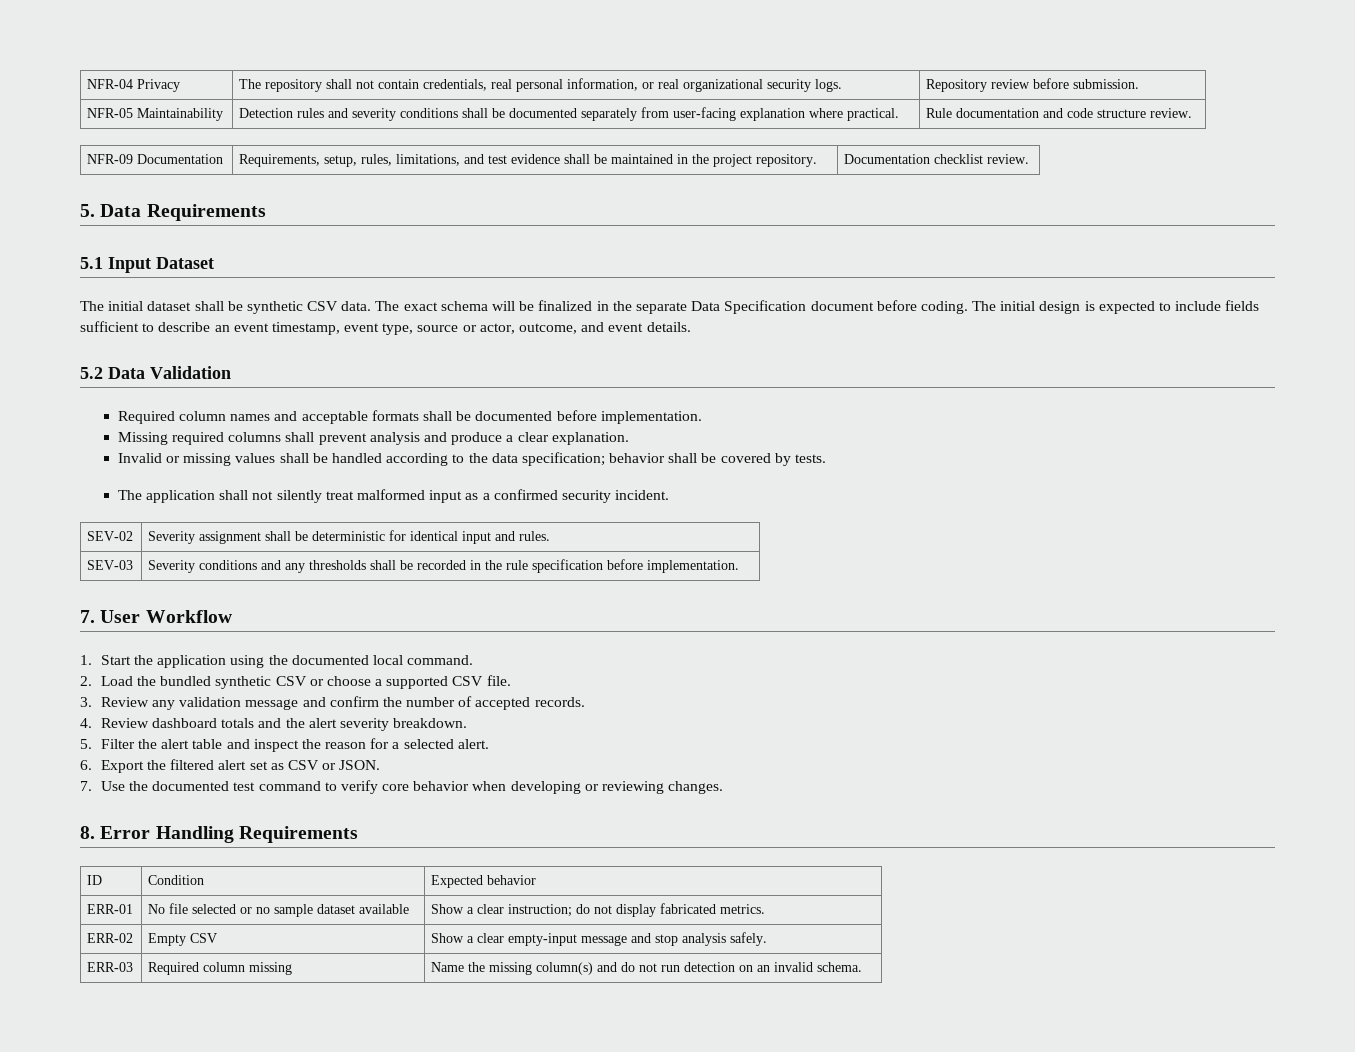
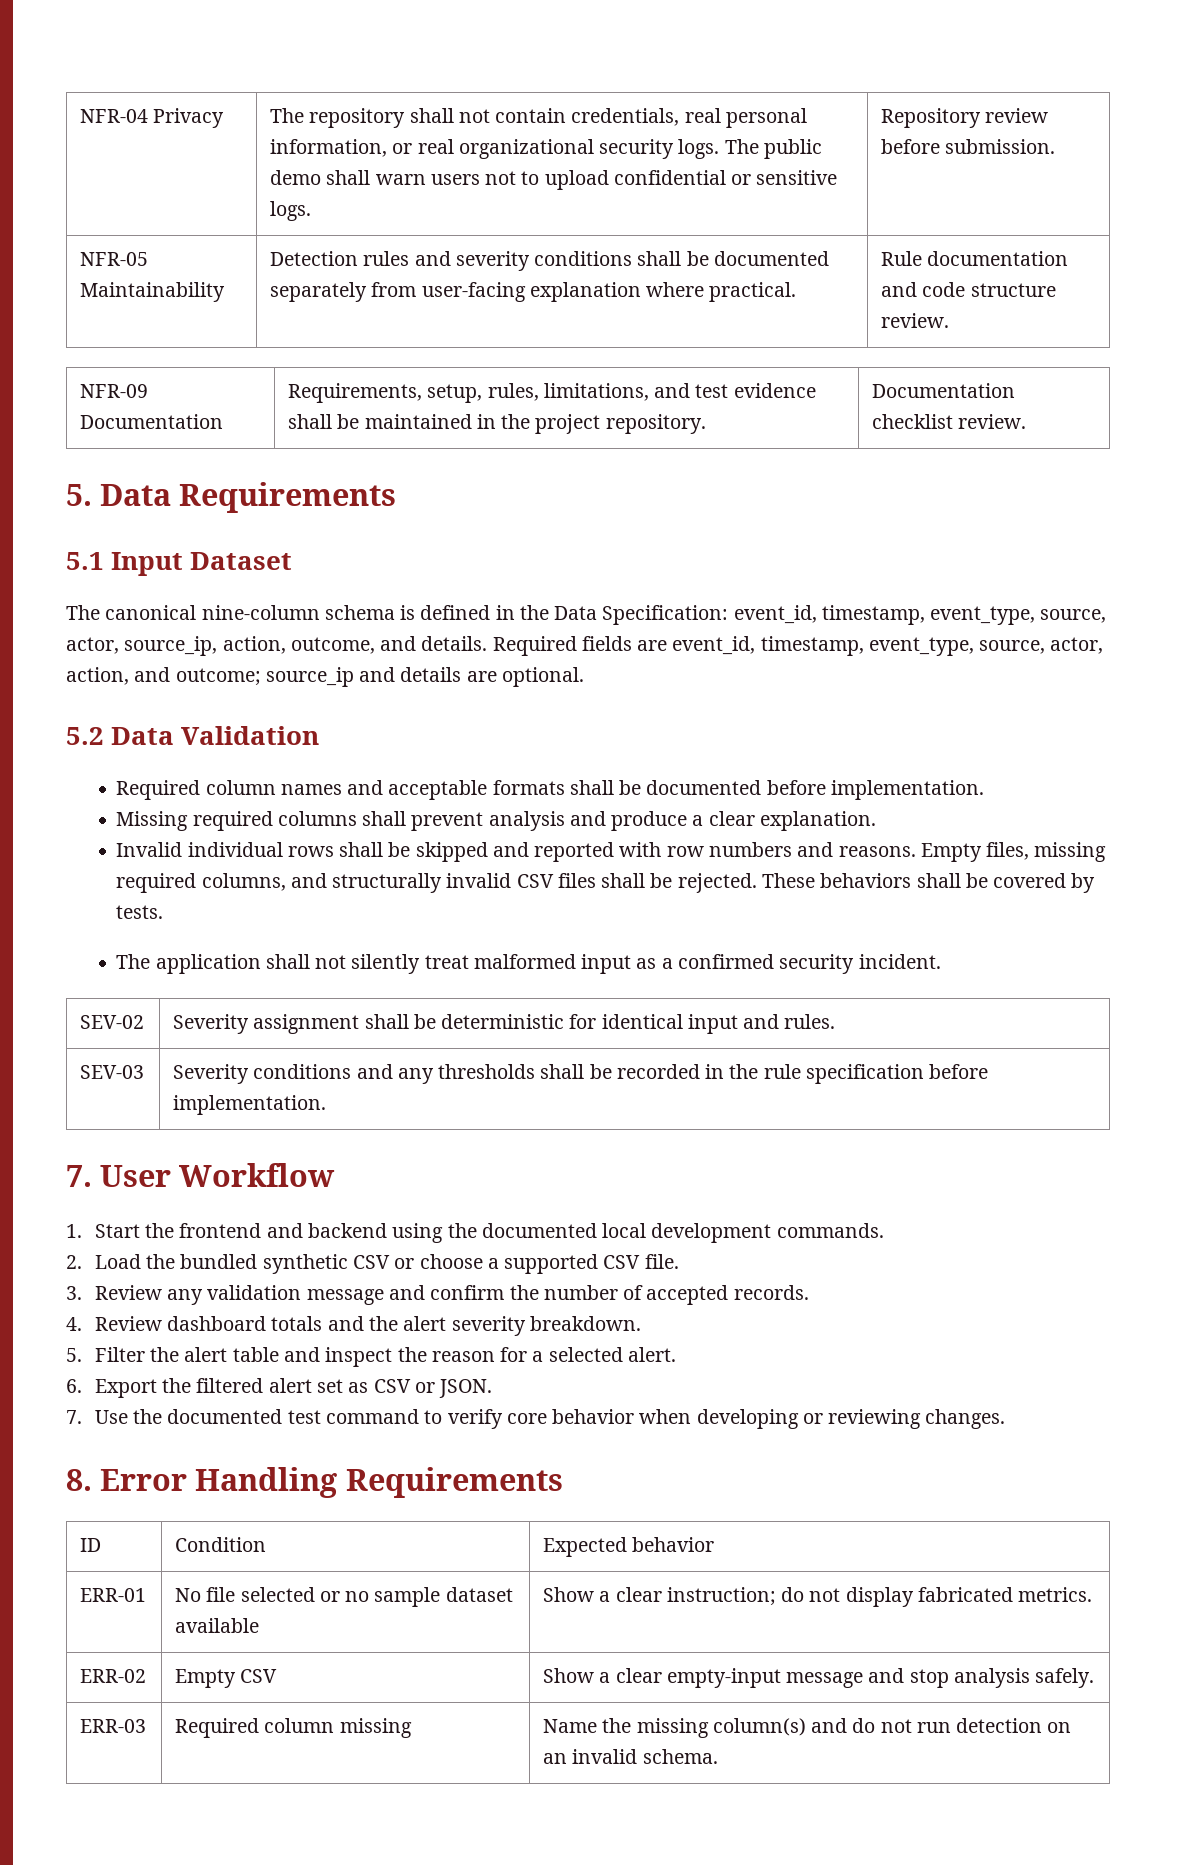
(843, 85) none -> [724,139,822,159] [270,170,838,190] [270,201,312,221] The public demo shall warn users not to upload confidential or sensitive logs.
[108,300,1260,314] [80,321,515,335] initial dataset shall be synthetic CSV data. The exact schema will be finalized in the separate Data Specification document before coding. The initial design is expected to include fields sufficient to describe an event timestamp, event type, source or actor, -> [105,605,1107,625] [66,636,286,656] canonical nine-column schema is defined in the Data Specification: event_id, timestamp, event_type, source, actor, source_ip, action,
[608,323,644,332] event -> (417, 643) none
(691, 327) none -> [492,636,1104,656] [66,667,584,687] Required fields are event_id, timestamp, event_type, source, actor, action, and outcome; source_ip and details are optional.
[166,452,666,466] or missing values shall be handled according to the data specification; behavior -> [187,842,1107,862] [116,873,912,893] individual rows shall be skipped and reported with row numbers and reasons. Empty files, missing required columns, and structurally invalid CSV files shall be rejected. These behaviors
[157,655,227,668] application -> [179,1223,387,1238] frontend and backend
[407,655,474,665] command. -> [651,1223,884,1243] development commands.

